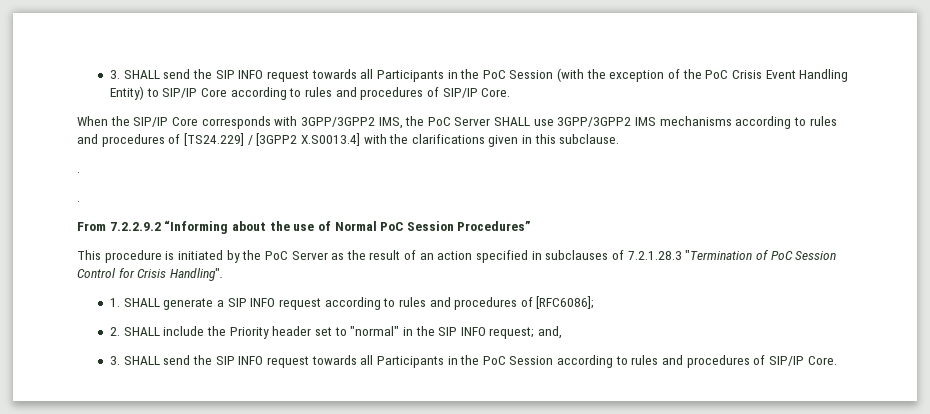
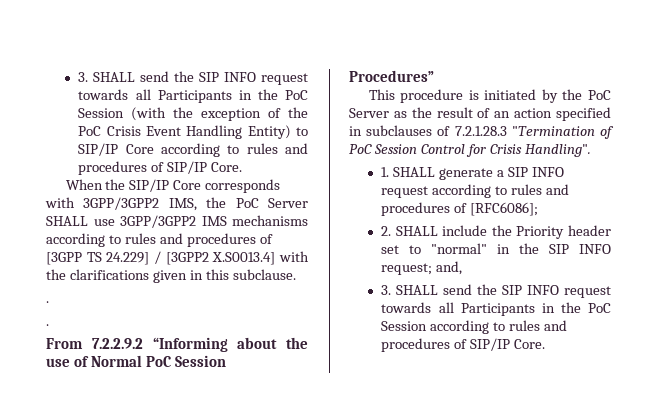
[183,133,244,146] [TS24.229] -> [46,252,150,265] [3GPP TS 24.229]

